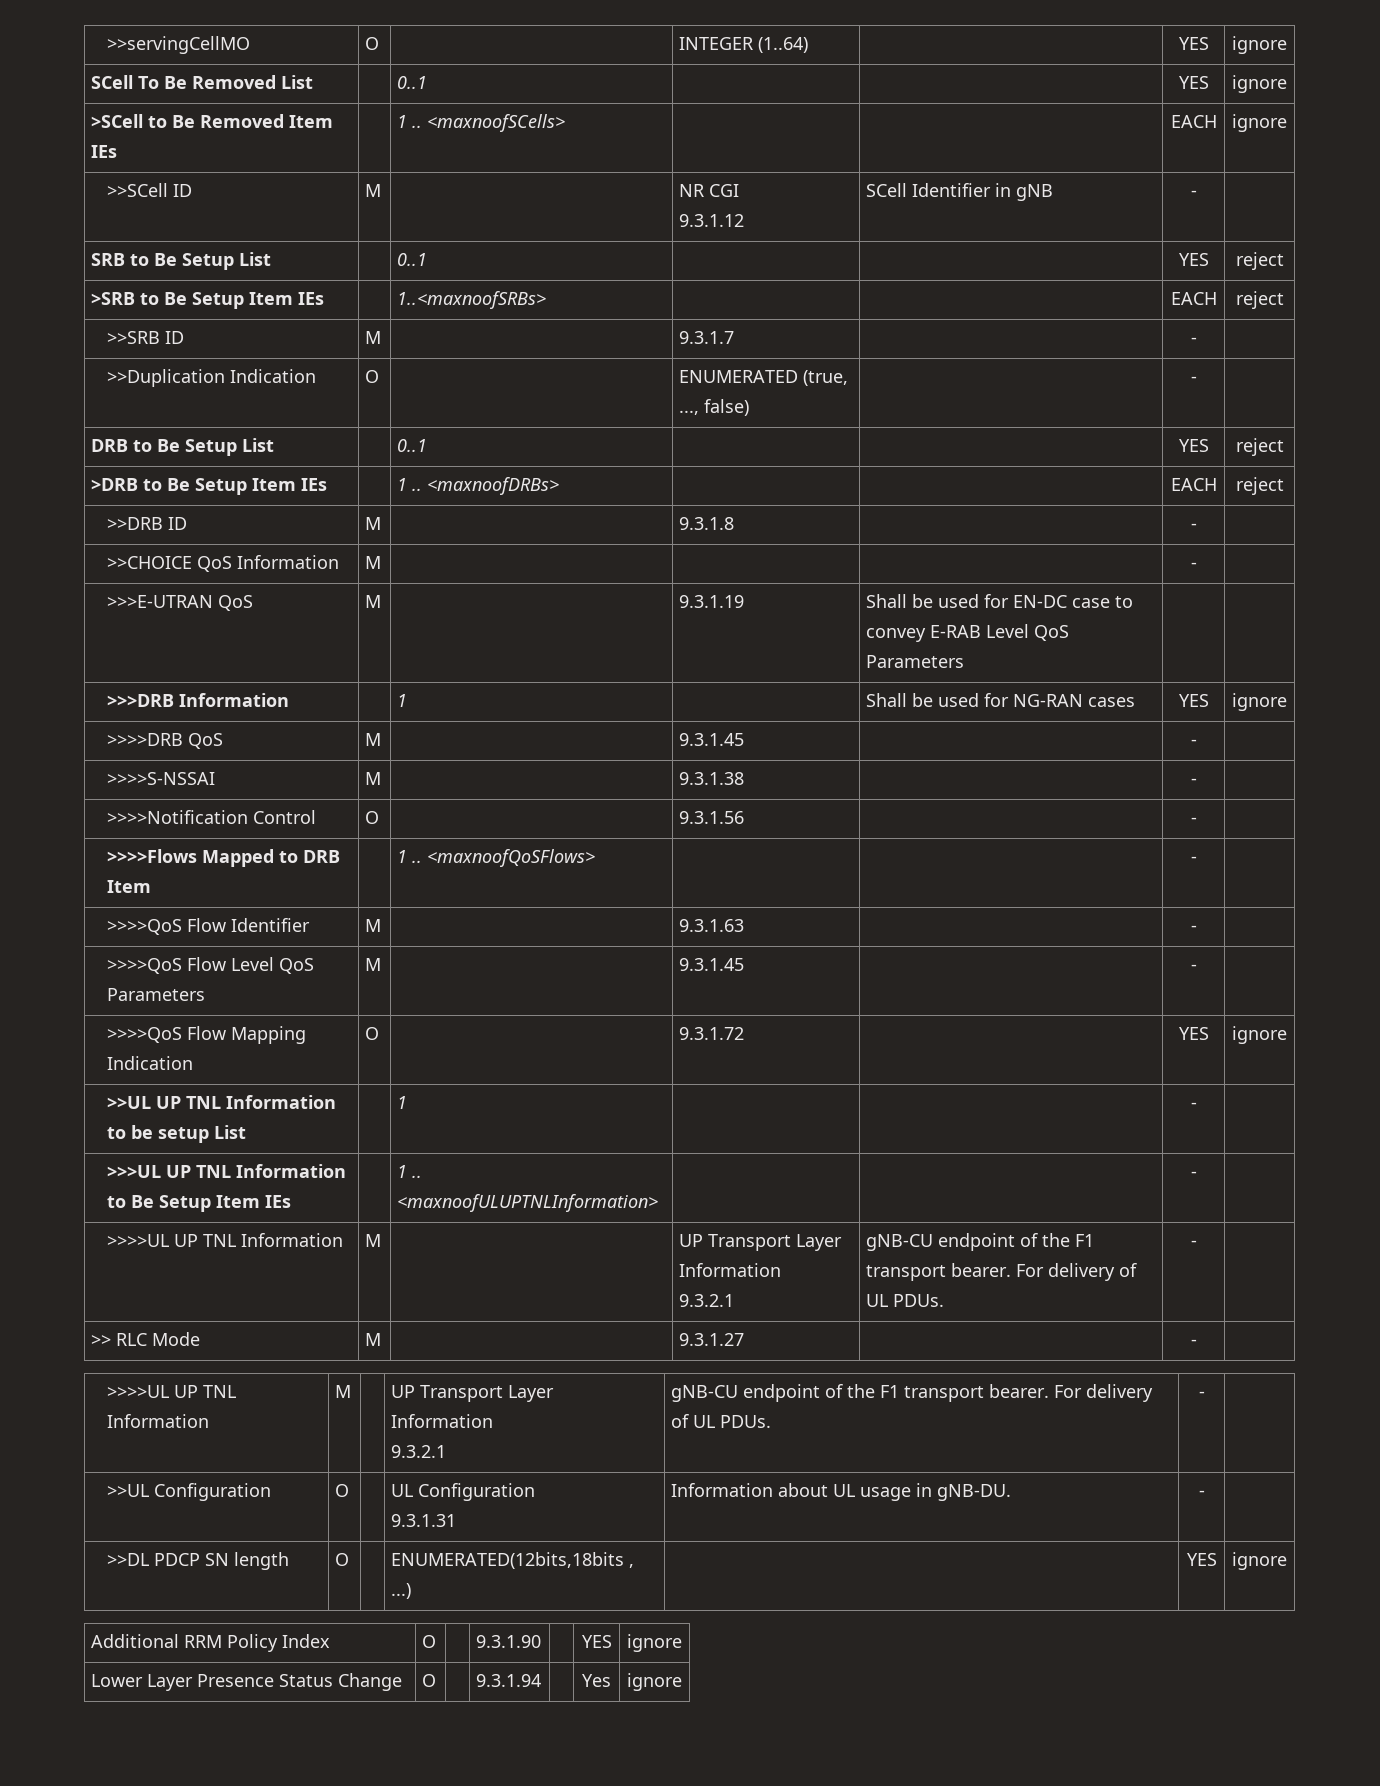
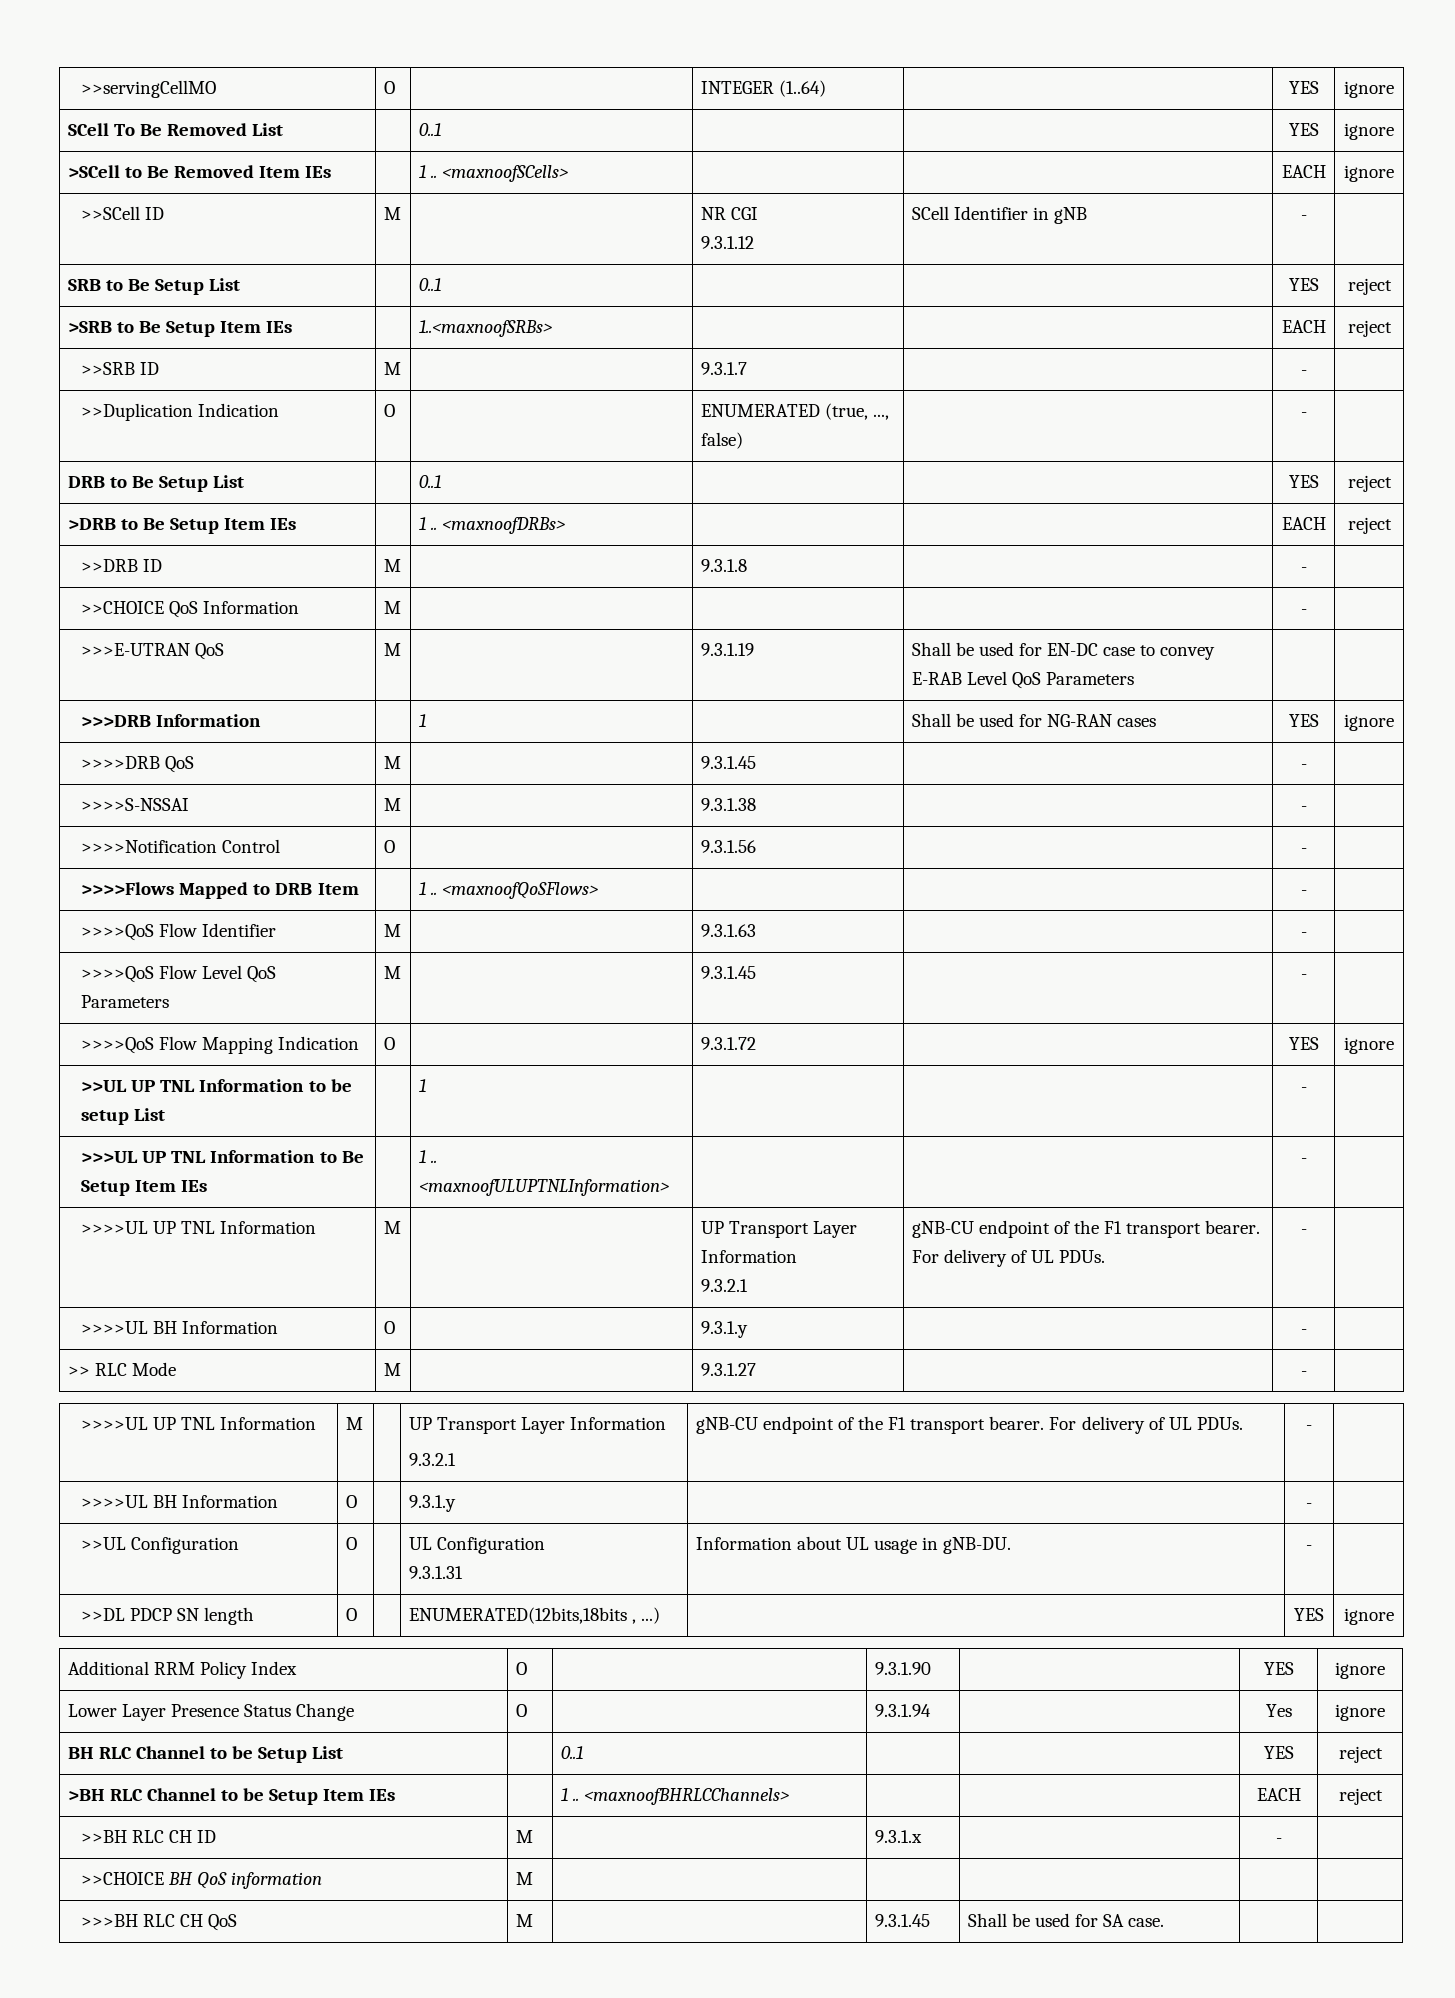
(1197, 1243) none -> [81,1321,279,1334] [383,1321,395,1334] [700,1321,748,1338] [1300,1329,1307,1334] // >>>>UL BH Information | O | | 9.3.1.y | | - |
(1205, 1394) none -> [81,1495,279,1508] [345,1495,357,1508] [408,1495,456,1512] [1306,1503,1312,1508] // >>>>UL BH Information | O | | 9.3.1.y | | - |
(682, 1682) none -> [67,1746,344,1763] [560,1746,583,1759] [1263,1746,1294,1759] [1338,1746,1383,1763] [67,1788,396,1805] [560,1788,789,1805] [1256,1788,1301,1801] [1338,1788,1383,1805] [81,1830,217,1843] [515,1830,533,1843] [874,1830,922,1843] [1275,1838,1282,1843] [81,1872,323,1889] [515,1872,533,1885] [81,1914,238,1931] [515,1914,533,1927] [874,1914,930,1927] [967,1913,1165,1927] // BH RLC Channel to be Setup List | | 0..1 | | | YES | reject // >BH RLC Channel to be Setup Item IEs | | 1 .. <maxnoofBHRLCChannels> | | | EACH | reject // >>BH RLC CH ID | M | | 9.3.1.x | | - | // >>CHOICE BH QoS information | M | | | | | // >>>BH RLC CH QoS | M | | 9.3.1.45 | Shall be used for SA case. | |

